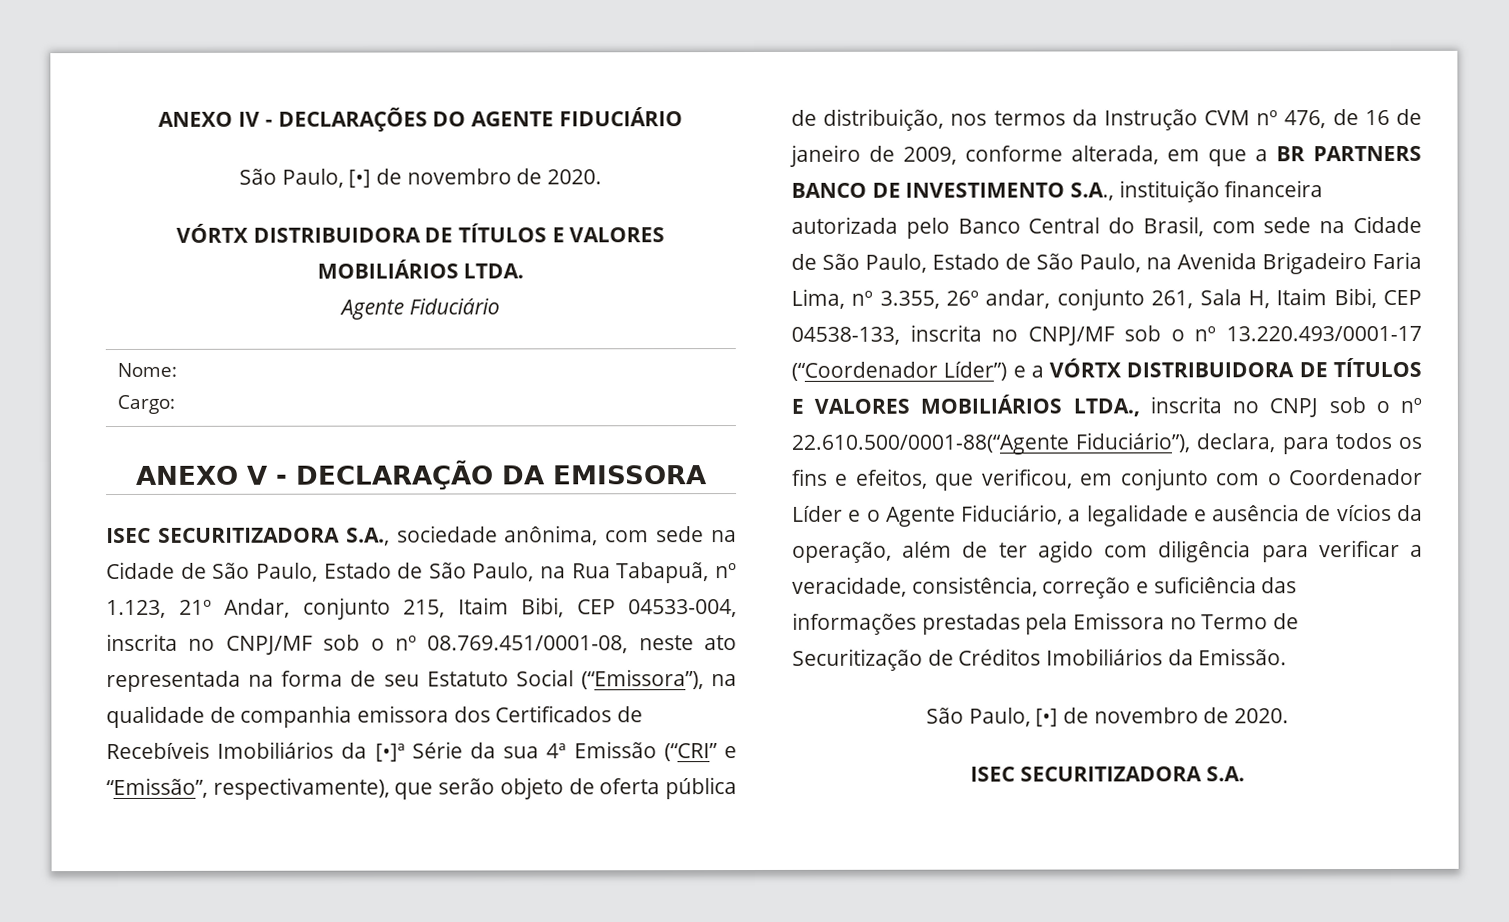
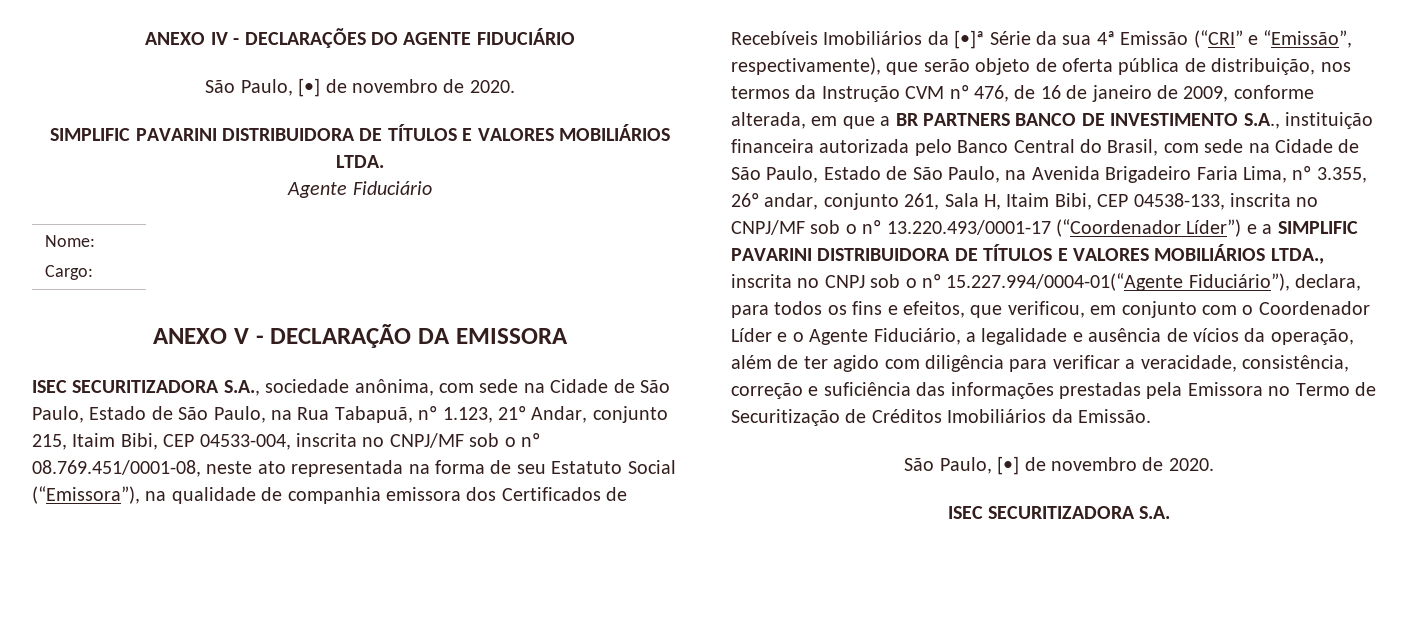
[175,223,248,243] VÓRTX -> [50,128,217,141] SIMPLIFIC PAVARINI
[1049,358,1122,378] VÓRTX -> [1277,221,1358,234] [731,248,812,261] SIMPLIFIC PAVARINI
[791,434,1069,455] 22.610.500/0001-88(“Agente -> [946,273,1184,291] 15.227.994/0004-01(“Agente

